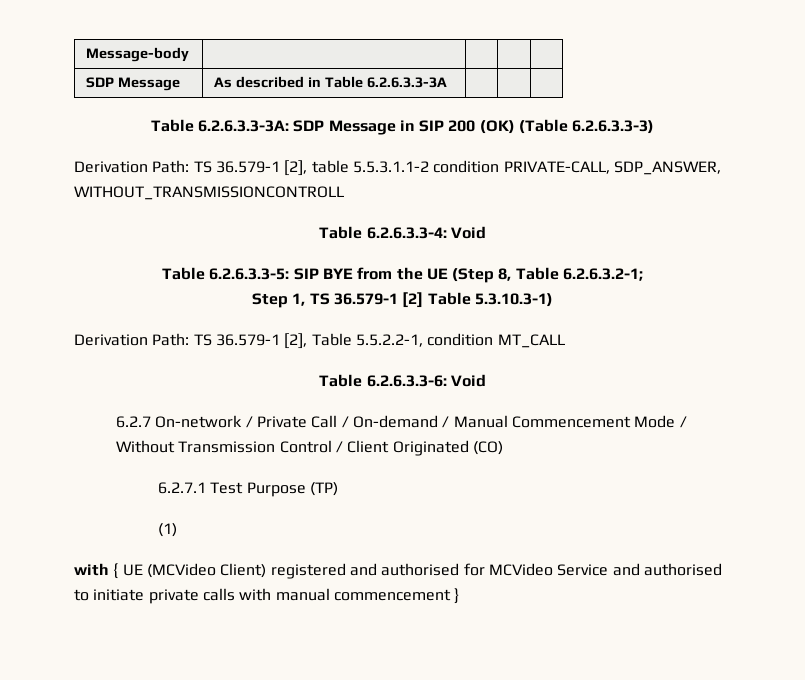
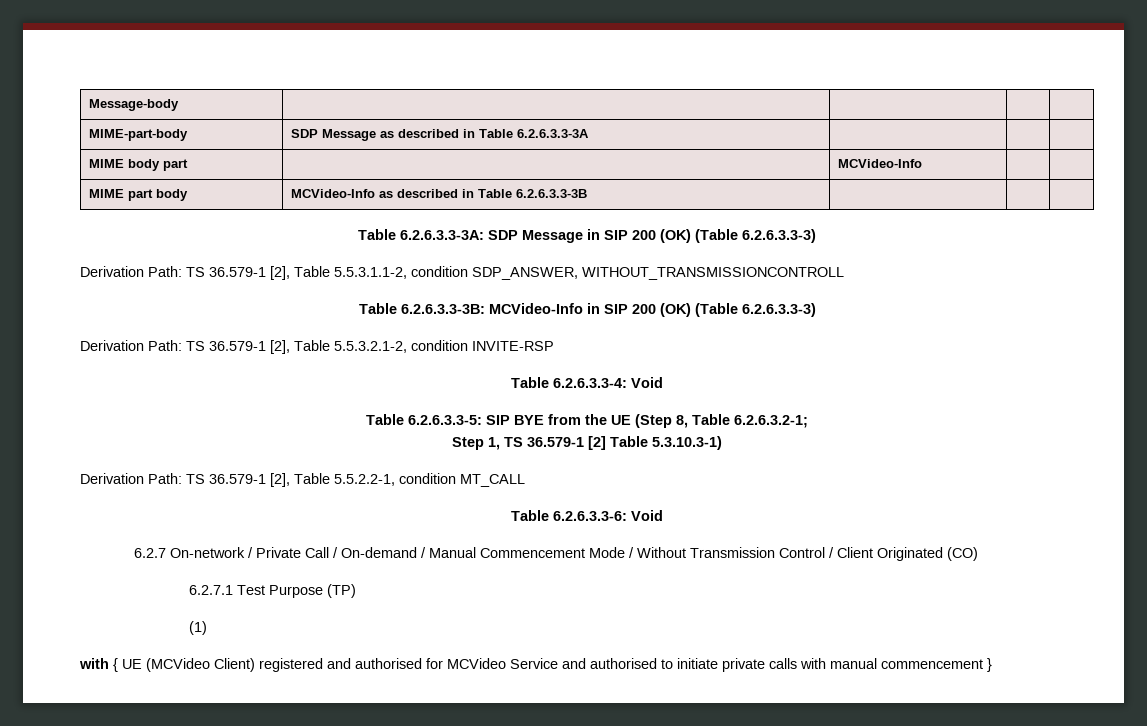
[86,77,181,91] [214,77,233,88] SDP Message | As -> [89,129,189,141] [291,129,395,141] MIME-part-body | SDP Message as
(447, 82) none -> [89,159,189,171] [838,159,923,168] [89,189,189,201] [291,189,588,198] // MIME body part | | MCVideo-Info | | // MIME part body | MCVideo-Info as described in Table 6.2.6.3.3-3B | | |
[311,160,721,175] [74,186,344,200] table 5.5.3.1.1-2 condition PRIVATE-CALL, SDP_ANSWER, WITHOUT_TRANSMISSIONCONTROLL -> [294,266,844,280] [358,303,816,317] [80,340,554,354] Table 5.5.3.1.1-2, condition SDP_ANSWER, WITHOUT_TRANSMISSIONCONTROLL // Table 6.2.6.3.3-3B: MCVideo-Info in SIP 200 (OK) (Table 6.2.6.3.3-3) // Derivation Path: TS 36.579-1 [2], Table 5.5.3.2.1-2, condition INVITE-RSP

